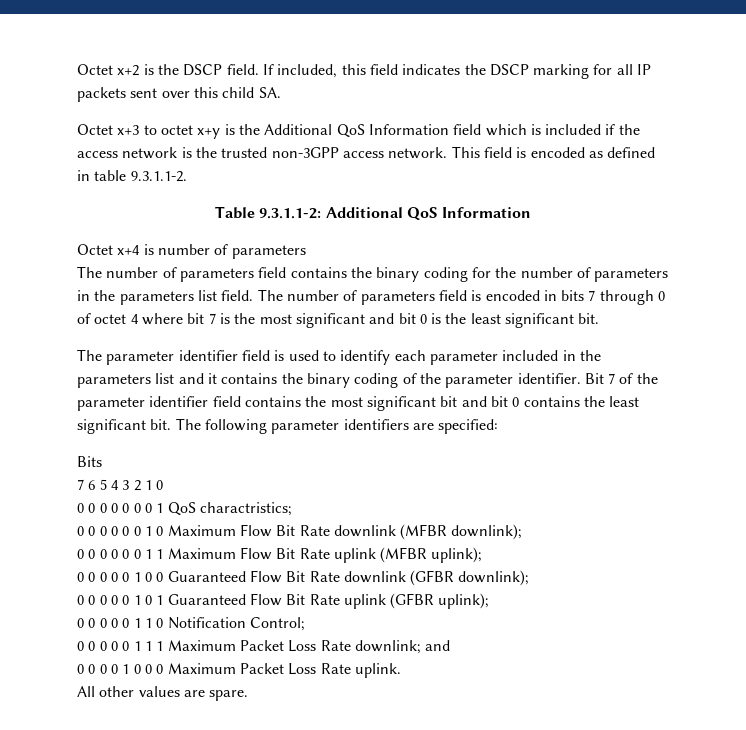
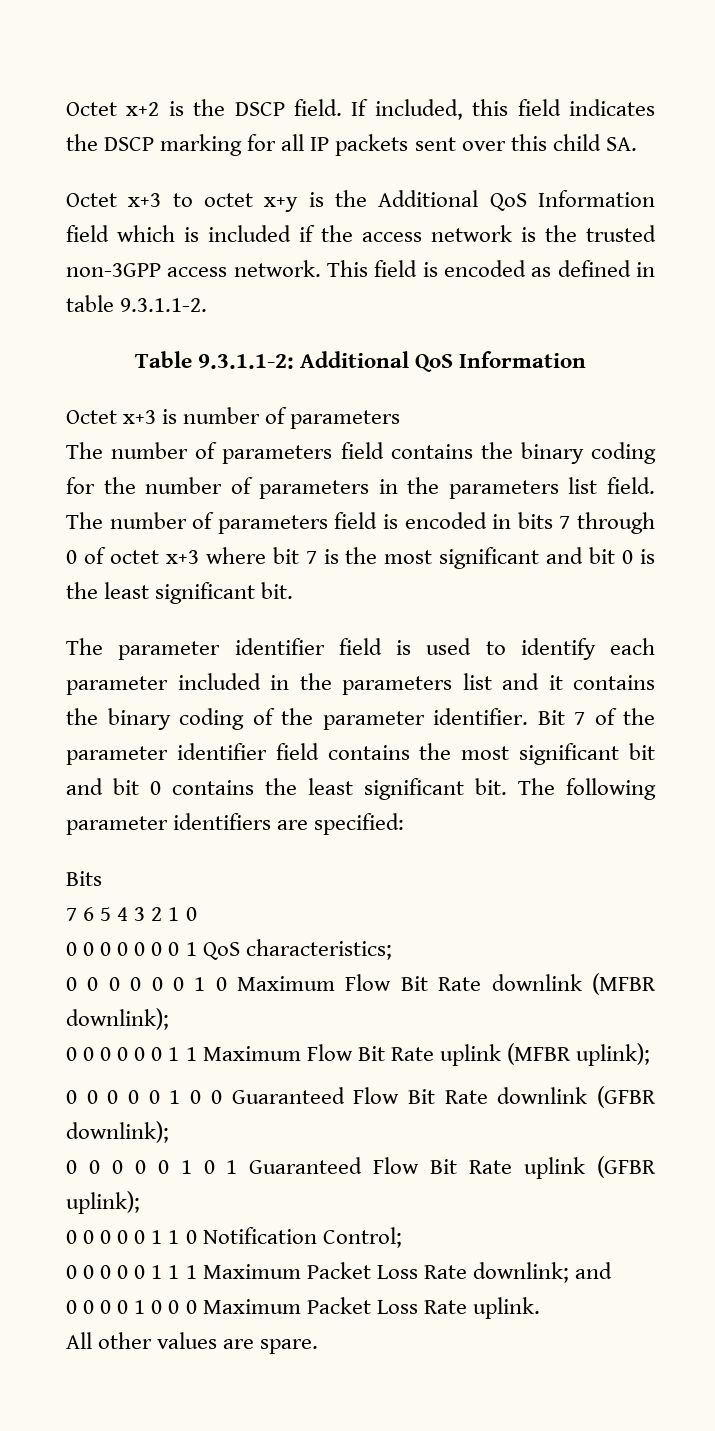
[117,245,141,255] x+4 -> [123,410,157,424] x+3
[130,314,139,324] 4 -> [165,550,199,564] x+3
[199,502,292,516] charactristics; -> [245,939,392,960] characteristics;

